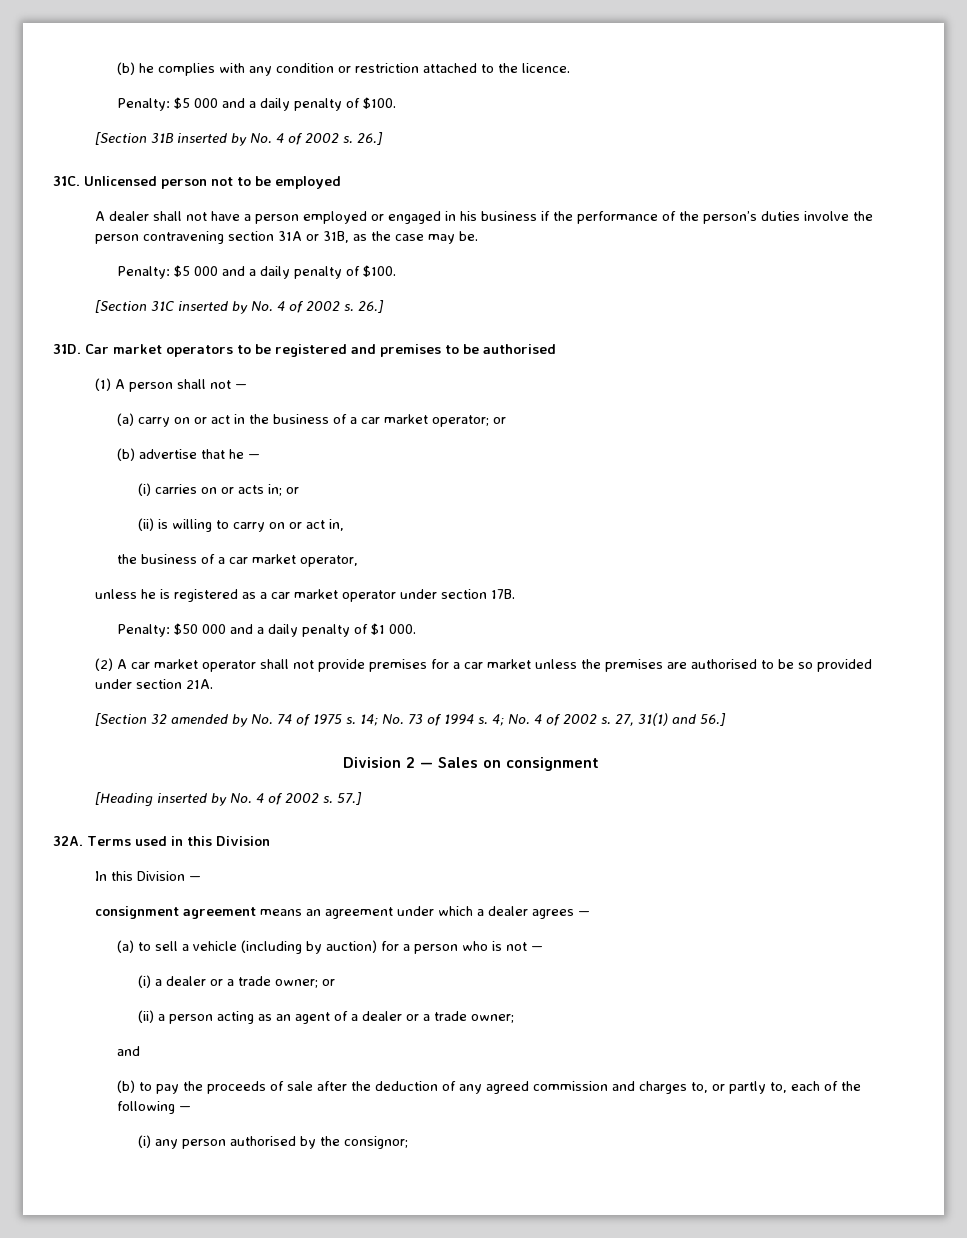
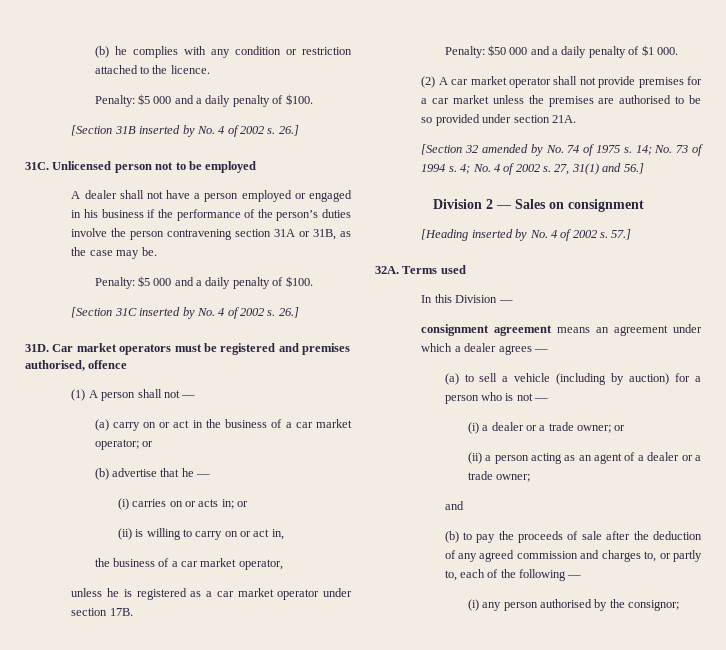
[237,345,251,354] to -> [174,344,202,352] must
[445,344,556,354] to be authorised -> [25,360,128,371] authorised, offence
[170,836,270,846] in this Division -> (466, 269) none

